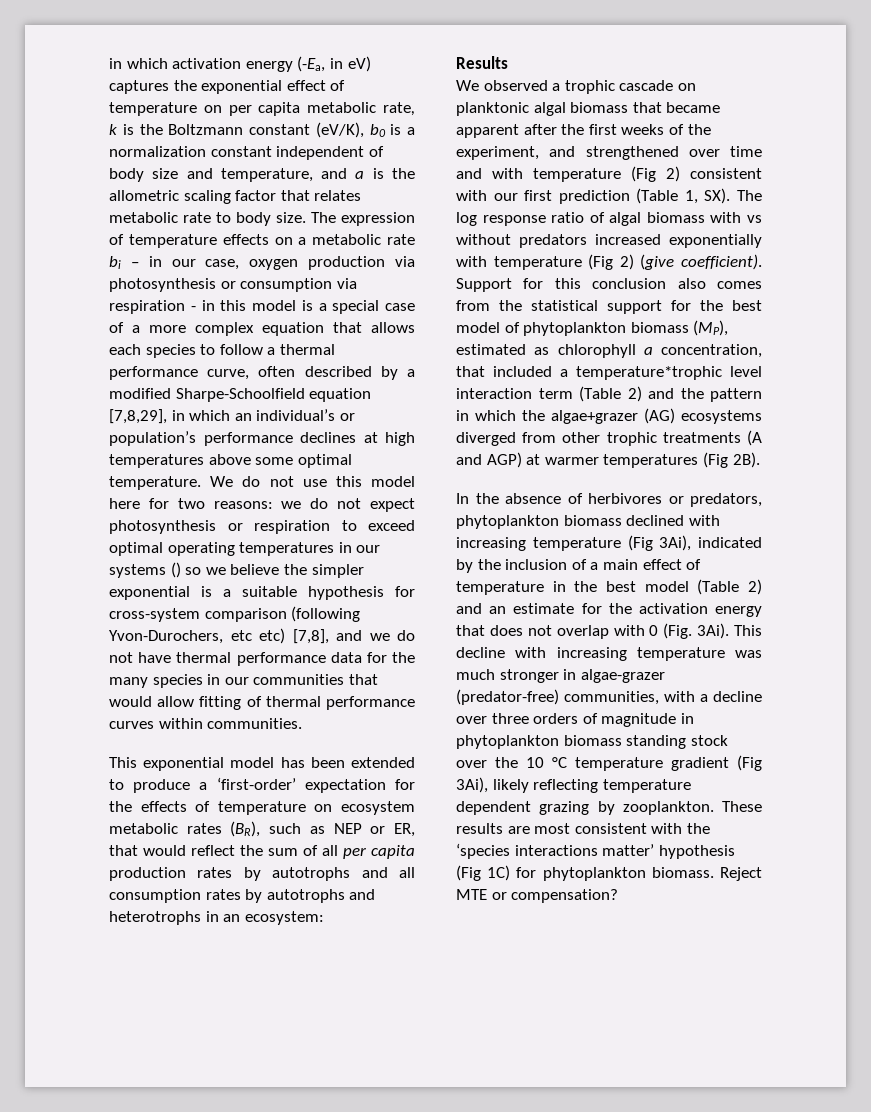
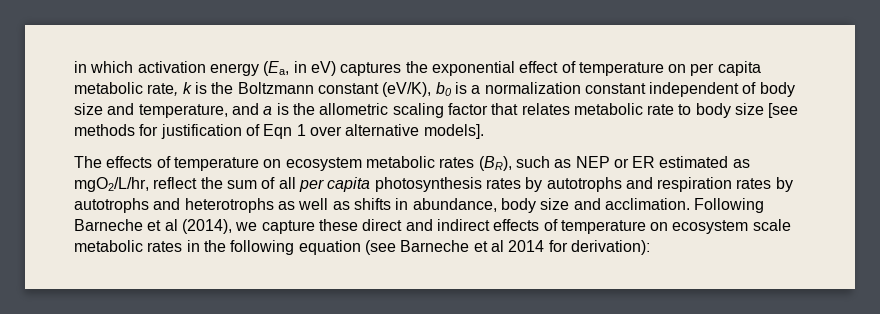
[297,56,326,72] (-Ea, -> [263,61,290,76] (Ea,
[276,212,415,226] [109,234,415,248] [109,256,415,270] [109,278,357,292] [109,300,415,314] [109,322,415,336] [109,344,335,358] [109,366,415,380] [109,388,372,402] [109,409,355,424] [109,431,415,446] [109,454,352,468] [109,476,415,490] [109,498,415,512] [109,520,415,534] [109,542,381,556] [109,562,364,578] [109,586,415,600] [109,606,361,622] [109,628,415,644] [109,652,415,666] [109,674,378,688] [109,696,415,710] [109,718,303,729] [109,757,415,771] [109,777,415,793] [109,801,132,812] size. The expression of temperature effects on a metabolic rate bi – in our case, oxygen production via photosynthesis or consumption via respiration - in this model is a special case of a more complex equation that allows each species to follow a thermal performance curve, often described by a modified Sharpe-Schoolfield equation [7,8,29], in which an individual’s or population’s performance declines at high temperatures above some optimal temperature. We do not use this model here for two reasons: we do not expect photosynthesis or respiration to exceed optimal operating temperatures in our systems () so we believe the simpler exponential is a suitable hypothesis for cross-system comparison (following Yvon-Durochers, etc etc) [7,8], and we do not have thermal performance data for the many species in our communities that would allow fitting of thermal performance curves within communities. // This exponential model has been extended to produce a ‘first-order’ expectation for the -> [735,103,799,118] [74,124,484,139] [74,156,102,168] size [see methods for justification of Eqn 1 over alternative models]. // The
[394,823,416,837] [109,845,186,856] ER, that would -> [632,156,750,168] [74,177,149,192] ER estimated as mgO2/L/hr,
[109,867,415,881] [109,889,201,903] production rates by autotrophs and all consumption -> [374,177,733,192] photosynthesis rates by autotrophs and respiration
[205,911,324,925] [456,56,508,69] [456,80,696,94] [456,102,721,116] [456,124,711,138] [456,146,762,160] [456,166,762,182] [456,188,762,204] [456,212,762,226] [456,234,762,248] [456,254,762,270] [456,278,762,292] [456,300,762,314] [456,320,729,336] [456,344,762,358] [456,366,762,380] [456,386,762,402] [456,408,762,424] [456,430,762,446] [456,452,760,468] [456,493,762,507] [456,515,720,529] [456,535,762,551] [456,559,702,573] [456,579,762,595] [456,603,762,617] [456,623,762,639] [456,647,762,661] [456,669,665,683] [456,689,762,705] [456,713,694,727] [456,735,728,749] [456,755,762,771] [456,777,691,793] [456,801,762,815] [456,823,710,834] [456,843,735,859] [456,865,762,881] [456,889,619,903] in an ecosystem: // Results // We observed a trophic cascade on planktonic algal biomass that became apparent after the first weeks of the experiment, and strengthened over time and with temperature (Fig 2) consistent with our first prediction (Table 1, SX). The log response ratio of algal biomass with vs without predators increased exponentially with temperature (Fig 2) (give coefficient). Support for this conclusion also comes from the statistical support for the best model of phytoplankton biomass (MP), estimated as chlorophyll a concentration, that included a temperature*trophic level interaction term (Table 2) and the pattern in which the algae+grazer (AG) ecosystems diverged from other trophic treatments (A and AGP) at warmer temperatures (Fig 2B). // In the absence of herbivores or predators, phytoplankton biomass declined with increasing temperature (Fig 3Ai), indicated by the inclusion of a main effect of temperature in the best model (Table 2) and an estimate for the activation energy that does not overlap with 0 (Fig. 3Ai). This decline with increasing temperature was much stronger in algae-grazer (predator-free) communities, with a decline over three orders of magnitude in phytoplankton biomass standing stock over the 10 °C temperature gradient (Fig 3Ai), likely reflecting temperature dependent grazing by zooplankton. These results are most consistent with the ‘species interactions matter’ hypothesis (Fig 1C) for phytoplankton biomass. Reject MTE or compensation? -> [277,198,765,213] [74,219,791,234] [74,240,650,255] as well as shifts in abundance, body size and acclimation. Following Barneche et al (2014), we capture these direct and indirect effects of temperature on ecosystem scale metabolic rates in the following equation (see Barneche et al 2014 for derivation):

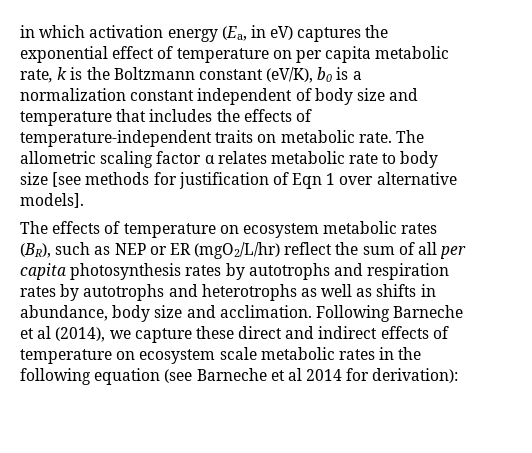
[138,103,315,118] temperature, and a is the -> [20,109,312,126] [20,130,424,147] temperature that includes the effects of temperature-independent traits on metabolic rate. The
[491,103,519,115] that -> [204,155,215,164] α
[659,156,750,168] [74,177,149,192] estimated as mgO2/L/hr, -> [194,242,281,259] (mgO2/L/hr)

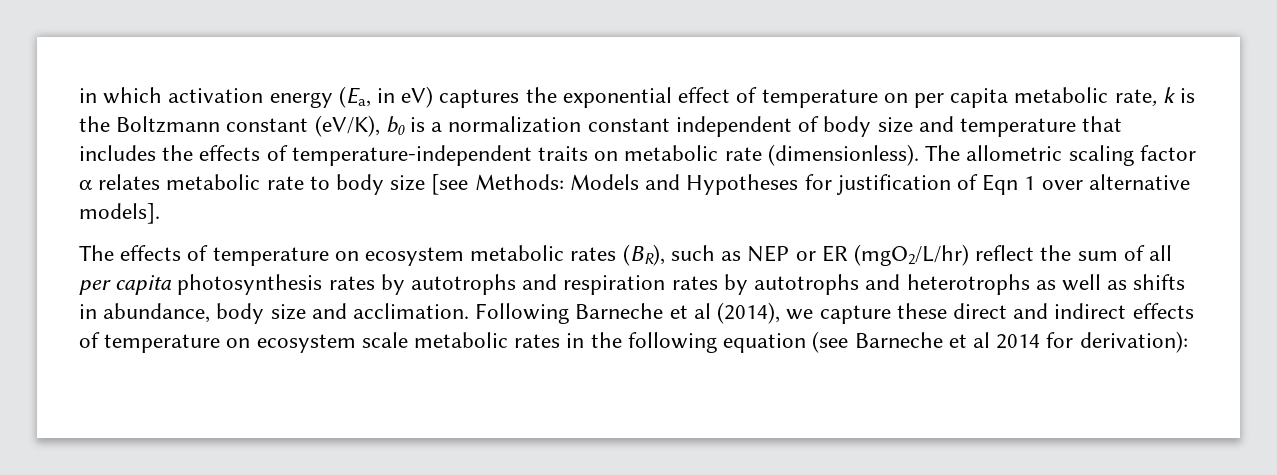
[358,132,392,143] rate. -> [724,144,919,166] rate (dimensionless).
[85,172,150,185] methods -> [474,174,799,195] Methods: Models and Hypotheses

